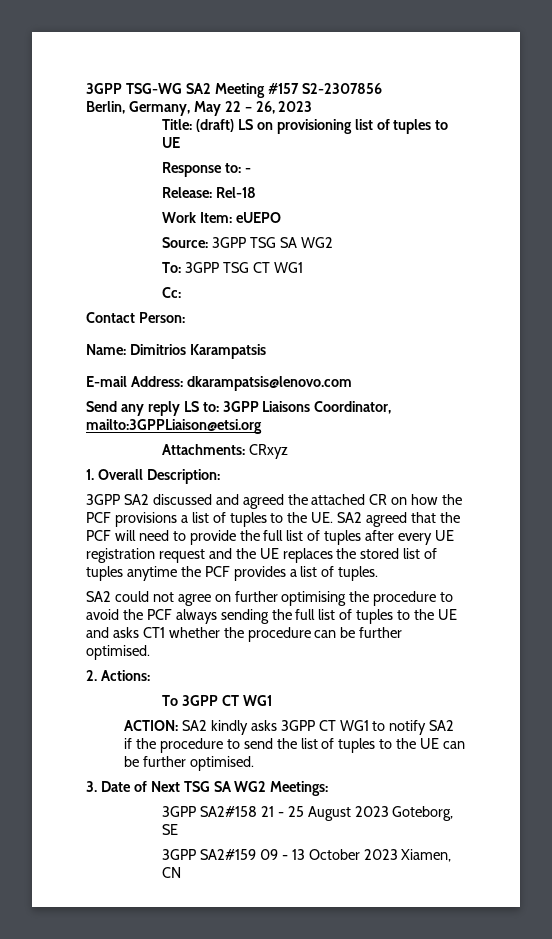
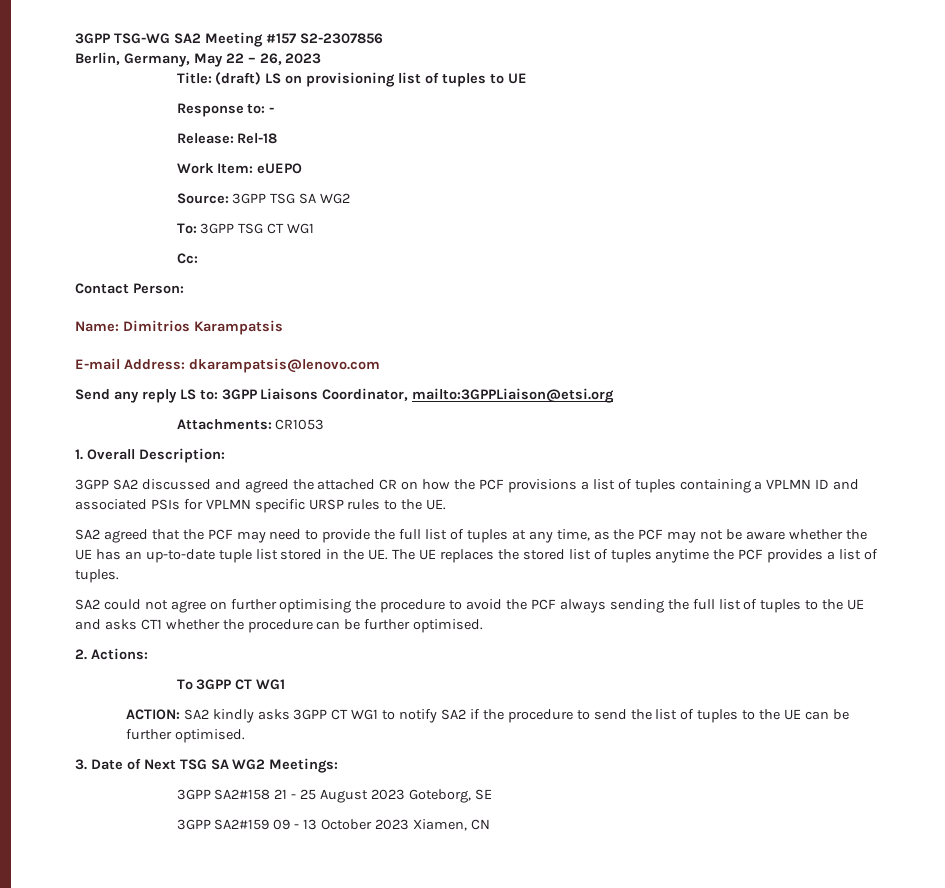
[248,444,288,459] CRxyz -> [275,419,325,430] CR1053
(267, 519) none -> [679,479,860,493] [75,499,381,513] containing a VPLMN ID and associated PSIs for VPLMN specific URSP rules
(334, 517) none -> (447, 504) //
[114,530,136,541] will -> [236,531,266,543] may
[365,530,454,545] [86,548,256,563] after every UE registration request and the -> [511,529,867,543] [75,549,416,563] at any time, as the PCF may not be aware whether the UE has an up-to-date tuple list stored in the UE. The

